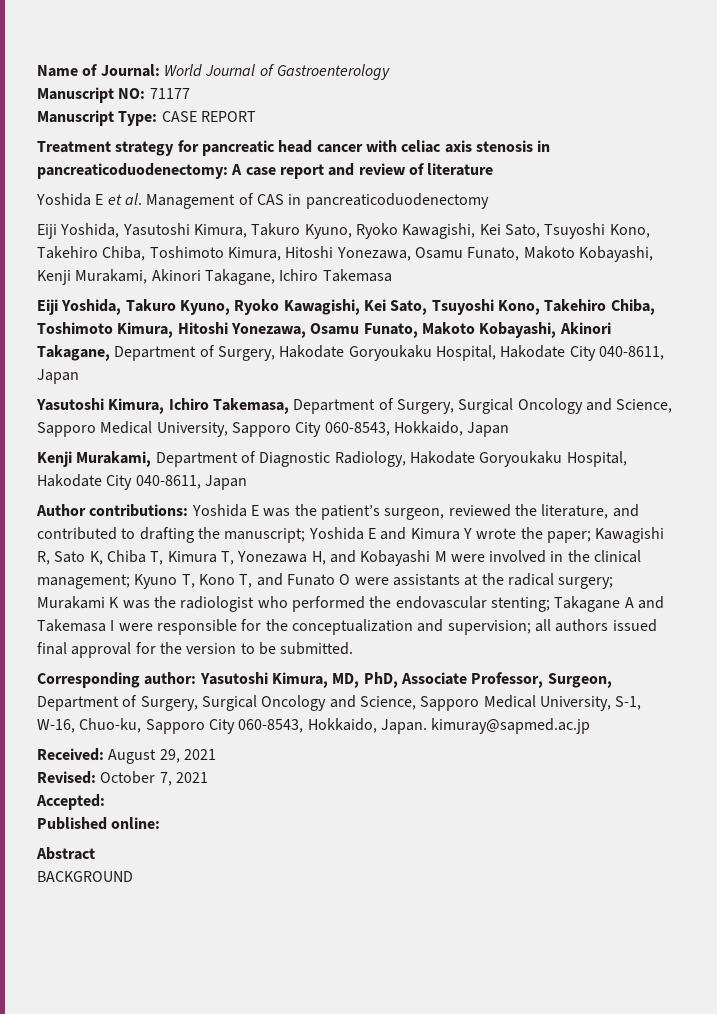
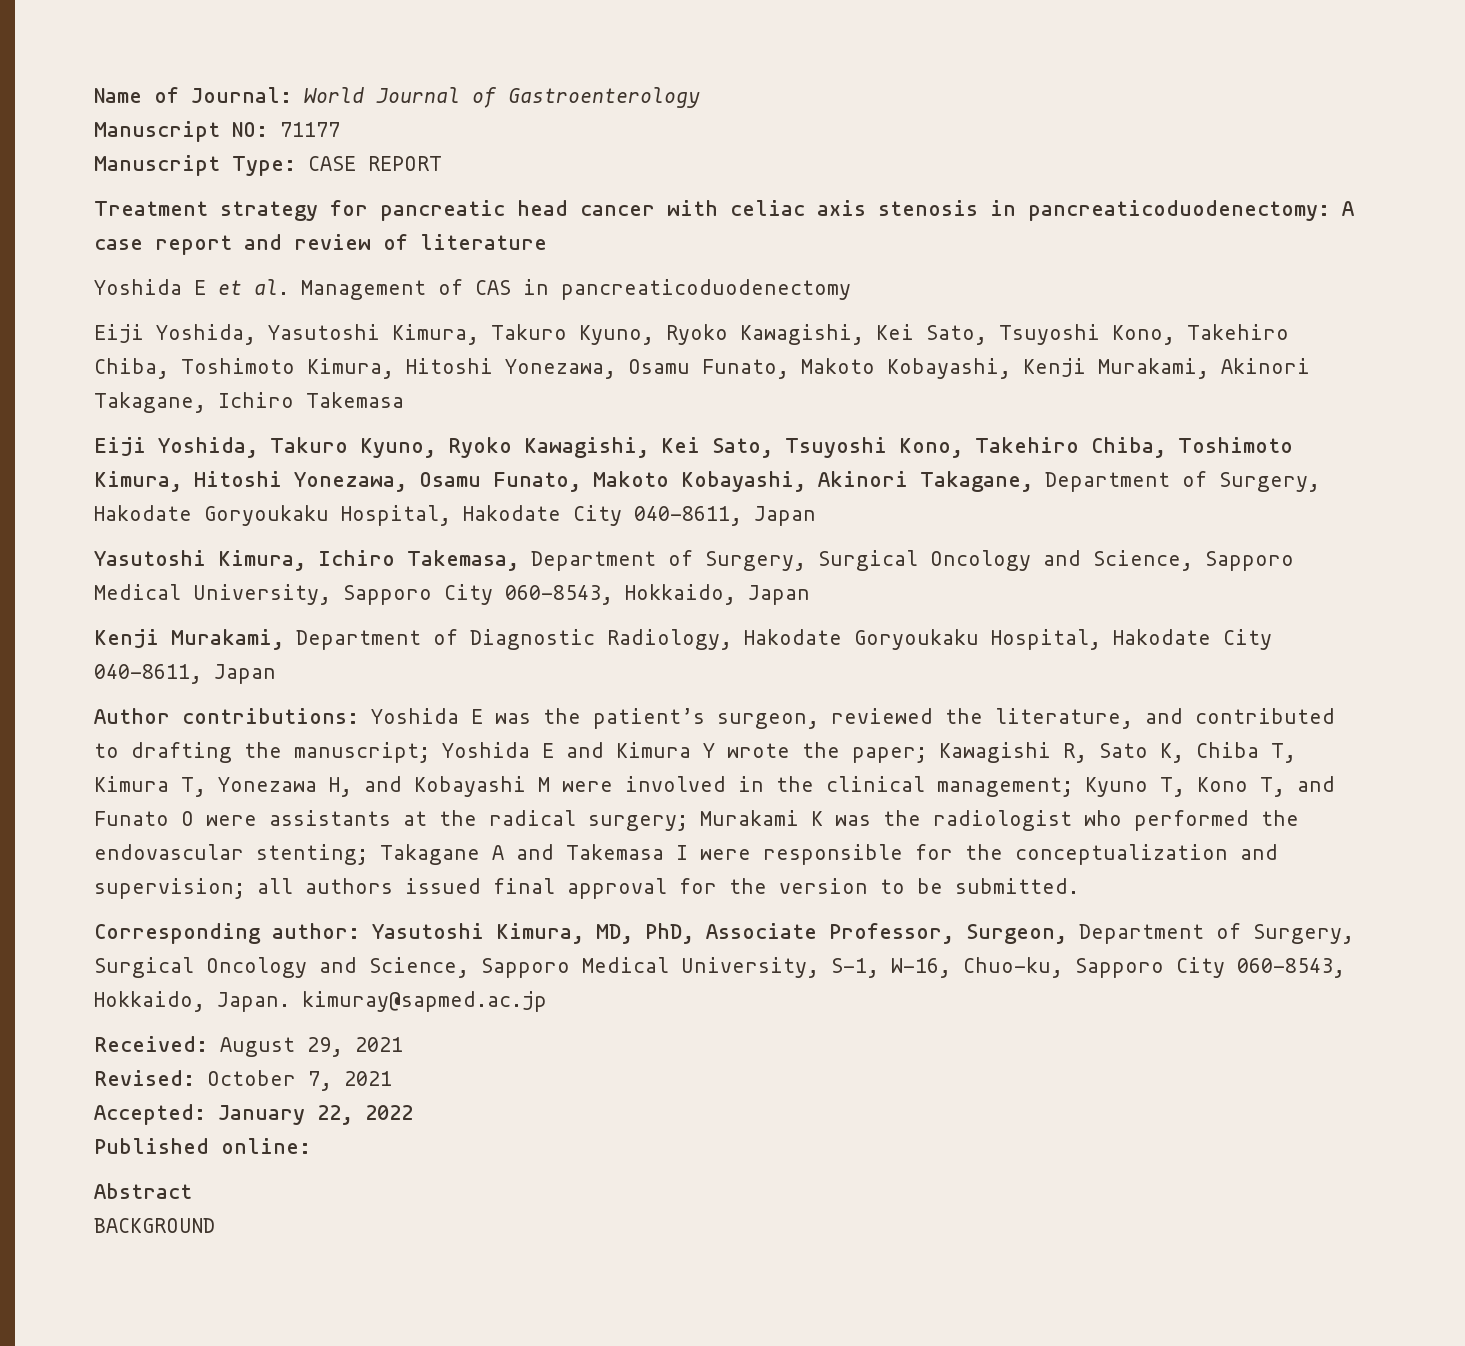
(105, 802) none -> [218,1105,413,1125] January 22, 2022

